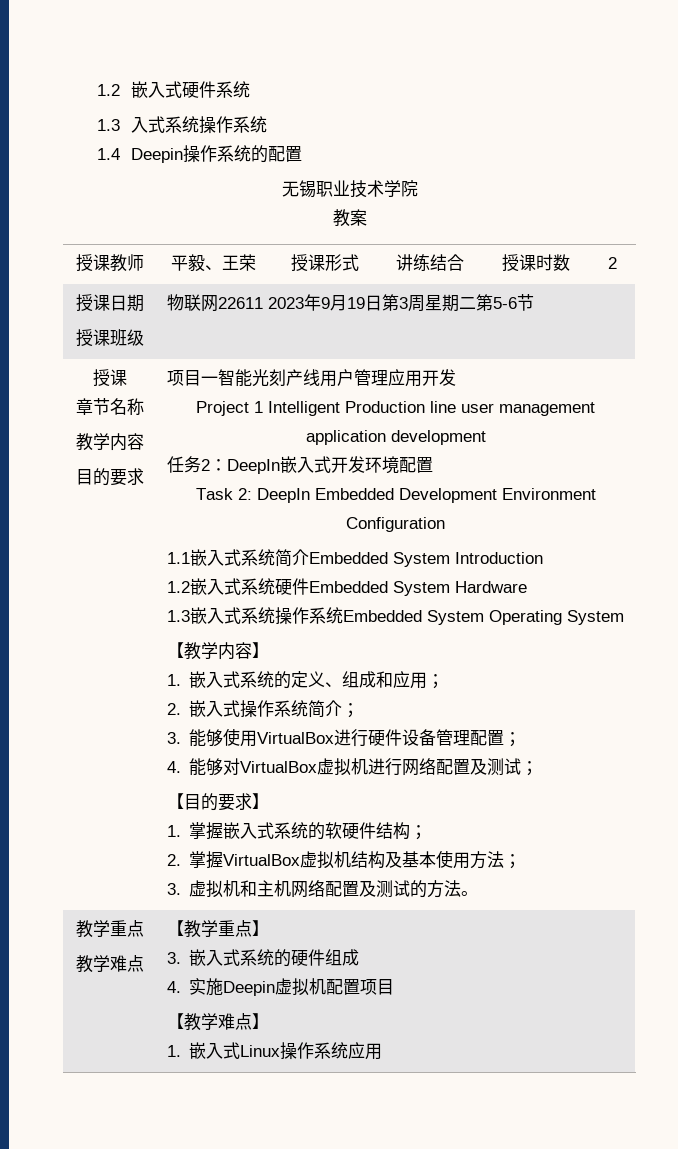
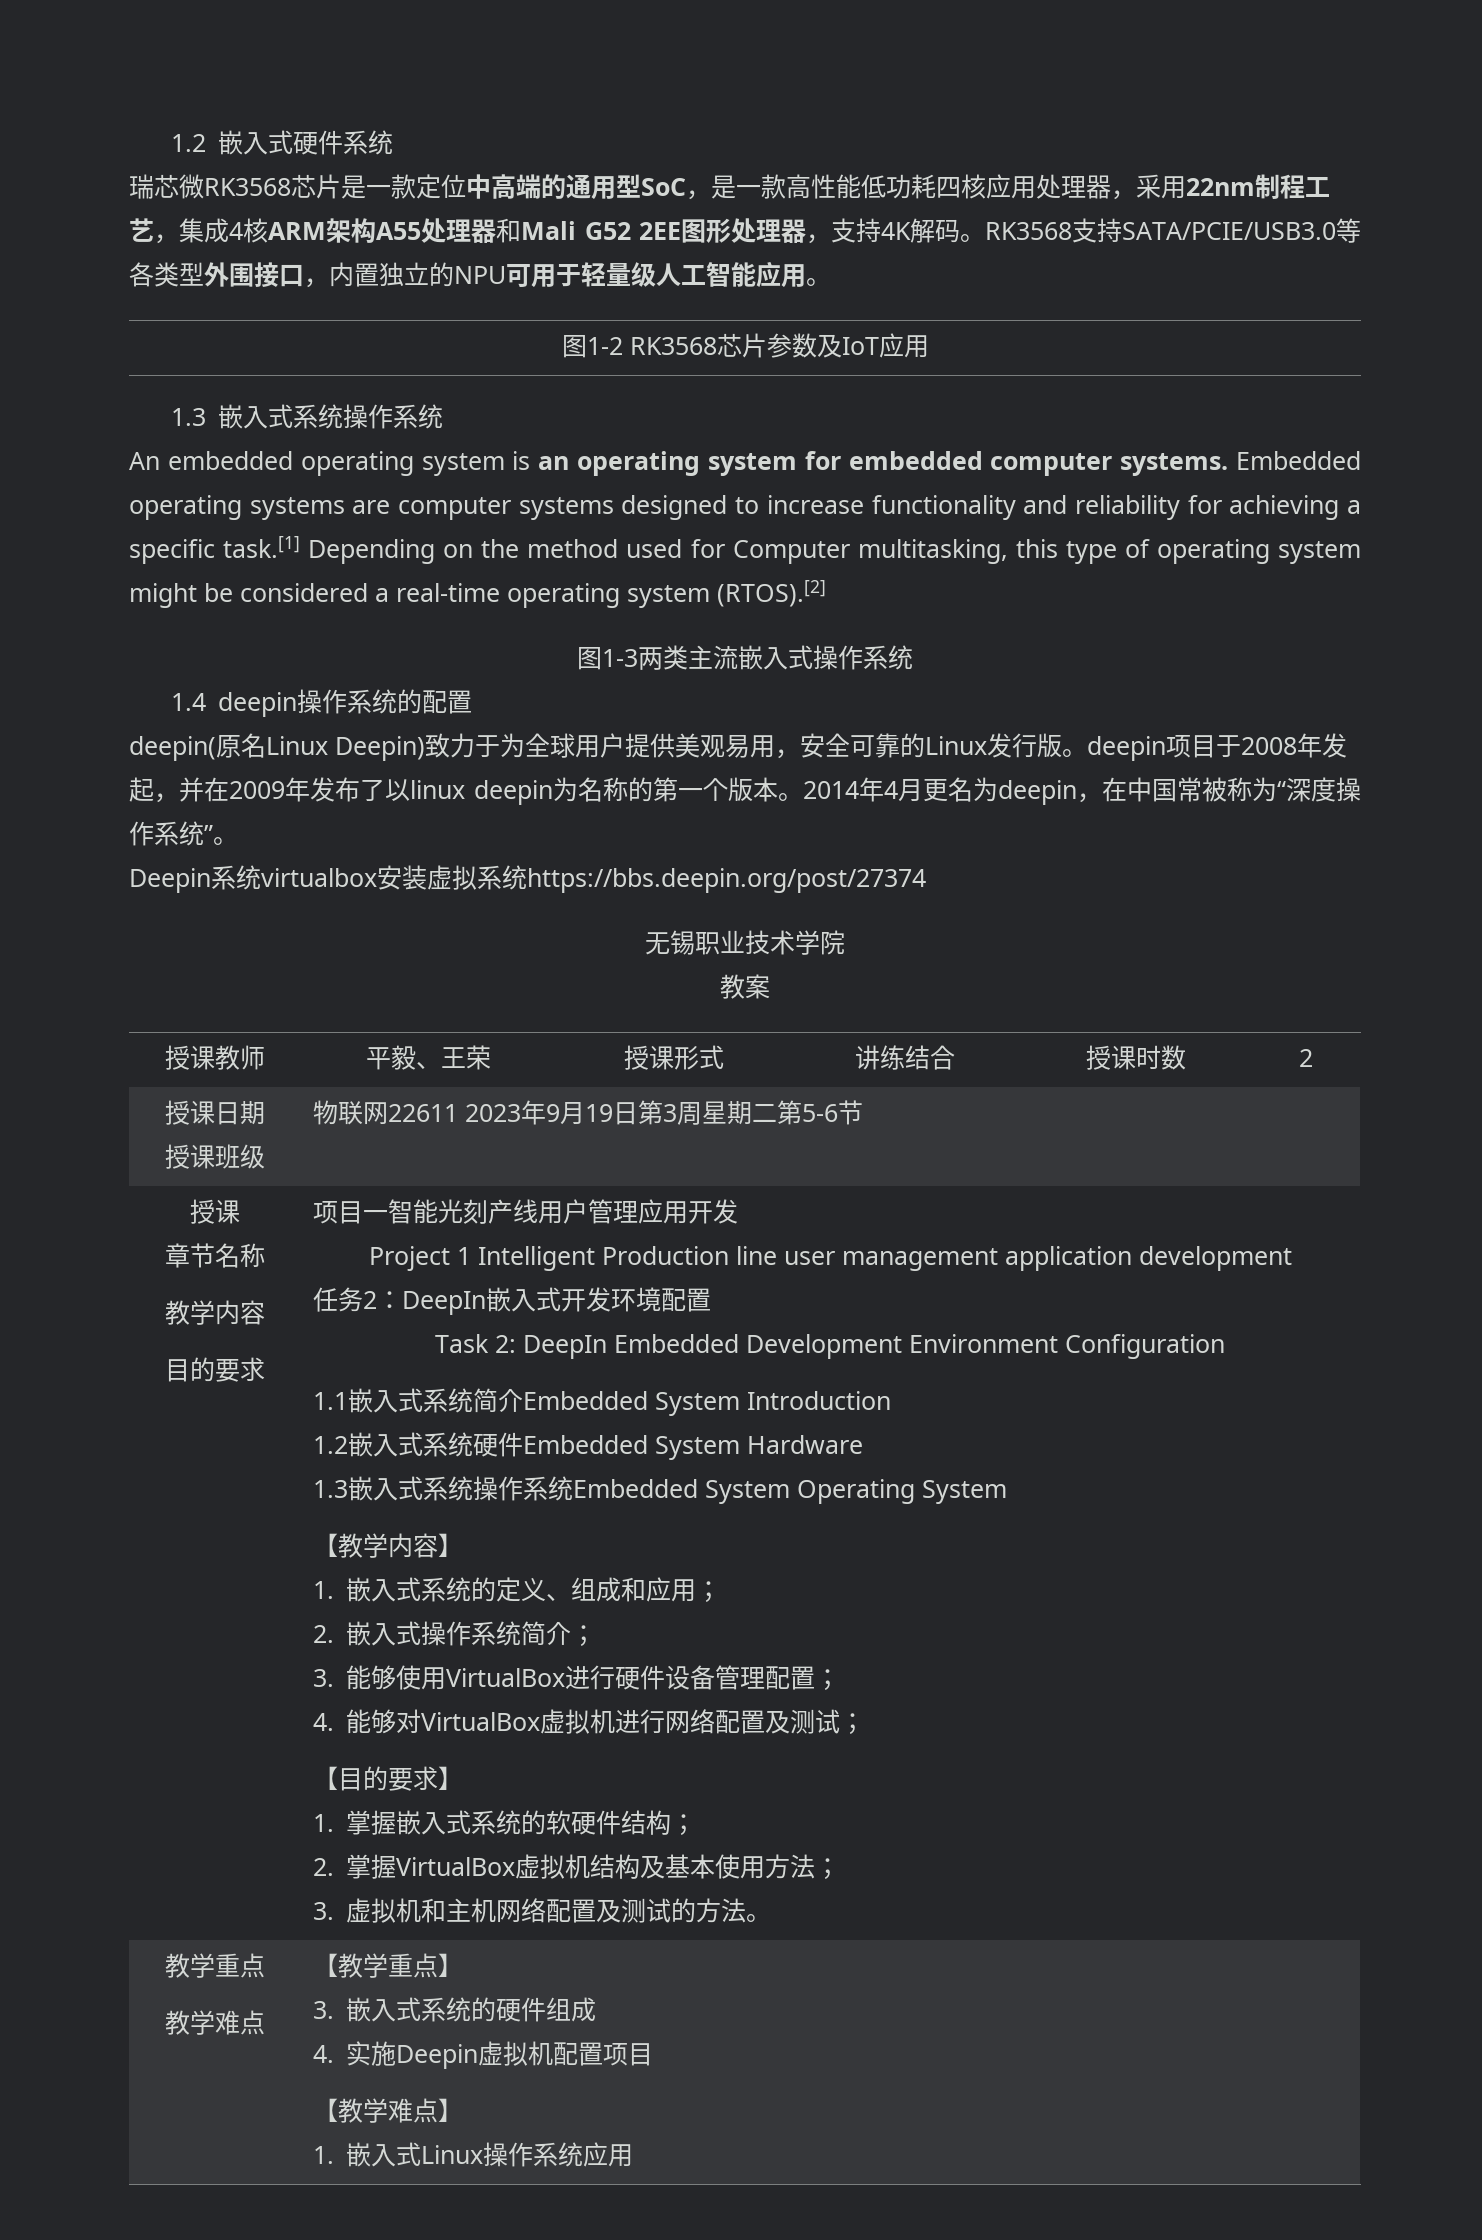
[96,116,267,134] // 1.3入式系统操作系统 -> [129,174,1330,200] [129,218,1361,244] [129,261,831,288] [561,333,929,358] [171,404,444,429] [129,451,1362,476] [129,495,1361,520] [129,536,1361,564] [129,580,826,608] [577,645,913,670] // 瑞芯微RK3568芯片是一款定位中高端的通用型SoC，是一款高性能低功耗四核应用处理器，采用22nm制程工艺，集成4核ARM架构A55处理器和Mali G52 2EE图形处理器，支持4K解码。RK3568支持SATA/PCIE/USB3.0等各类型外围接口，内置独立的NPU可用于轻量级人工智能应用。 // 图1-2 RK3568芯片参数及IoT应用 // 1.3嵌入式系统操作系统 // An embedded operating system is an operating system for embedded computer systems. Embedded operating systems are computer systems designed to increase functionality and reliability for achieving a specific task.[1] Depending on the method used for Computer multitasking, this type of operating system might be considered a real-time operating system (RTOS).[2] // 图1-3两类主流嵌入式操作系统
[130,148,183,163] Deepin -> [218,692,298,717] deepin
(302, 154) none -> [129,733,1347,761] [129,777,1361,805] [129,821,238,846] [129,865,926,893] // deepin(原名Linux Deepin)致力于为全球用户提供美观易用，安全可靠的Linux发行版。deepin项目于2008年发起，并在2009年发布了以linux deepin为名称的第一个版本。2014年4月更名为deepin，在中国常被称为“深度操作系统”。 // Deepin系统virtualbox安装虚拟系统https://bbs.deepin.org/post/27374

